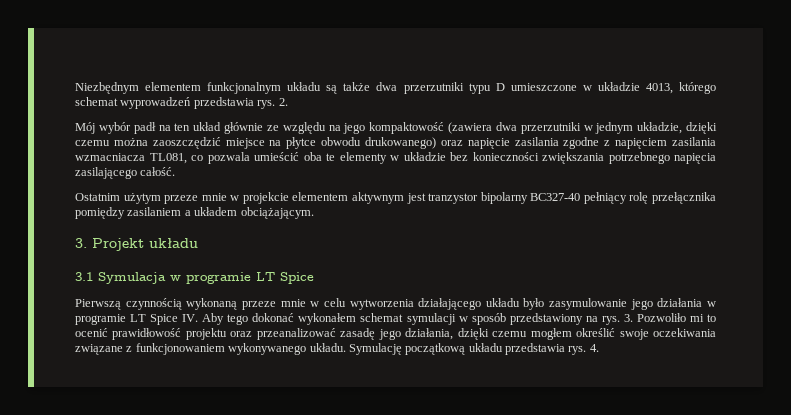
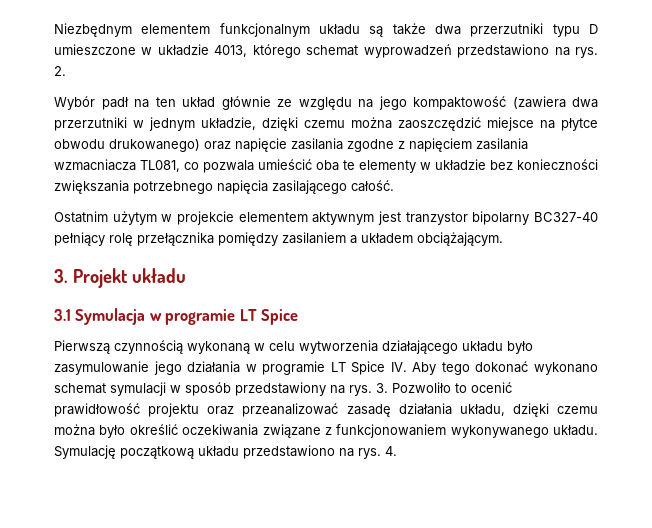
[193,97,254,109] przedstawia -> [457,44,570,58] przedstawiono na
[75,122,131,134] Mój wybór -> [54,96,95,110] Wybór
[164,193,227,204] przeze mnie -> (157, 218) none
[241,299,306,310] przeze mnie -> (250, 347) none
[298,313,357,325] wykonałem -> [534,362,598,375] wykonano
[689,314,704,322] mi -> (451, 387) none
[378,328,649,340] jego działania, dzięki czemu mogłem określić swoje -> [398,403,598,417] [54,424,178,438] działania układu, dzięki czemu można było określić
[505,343,565,355] przedstawia -> [243,445,354,459] przedstawiono na

